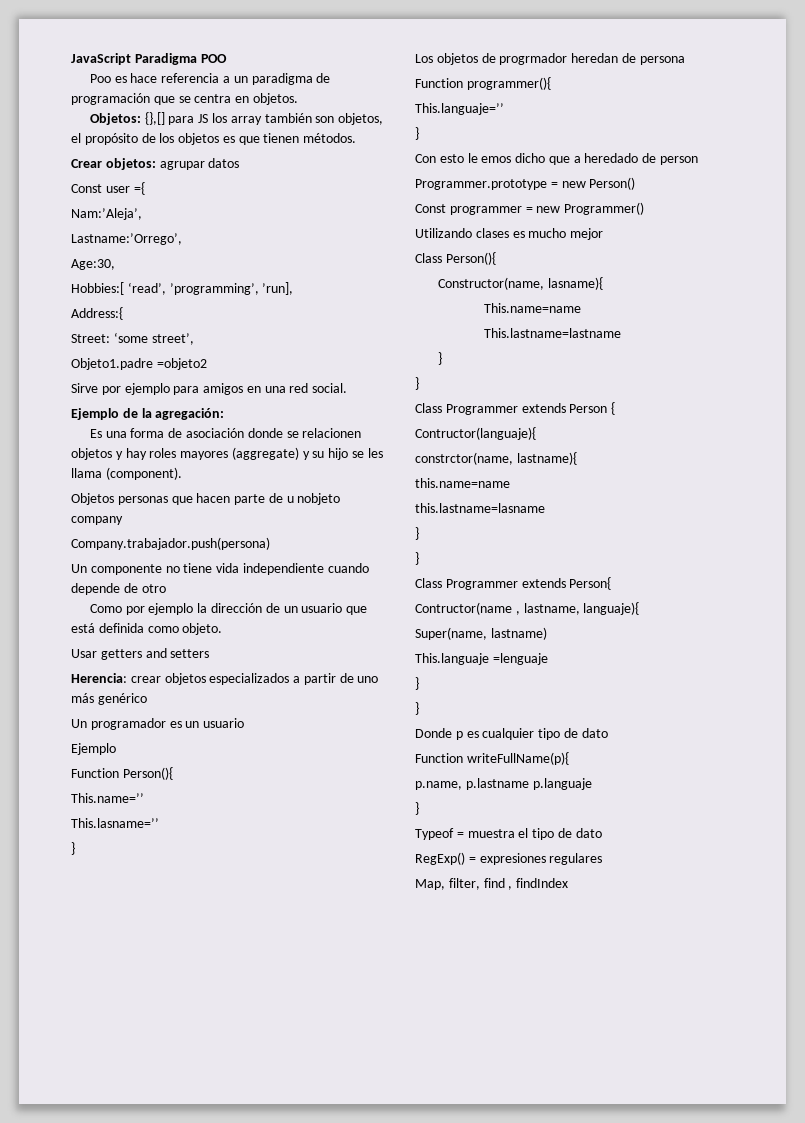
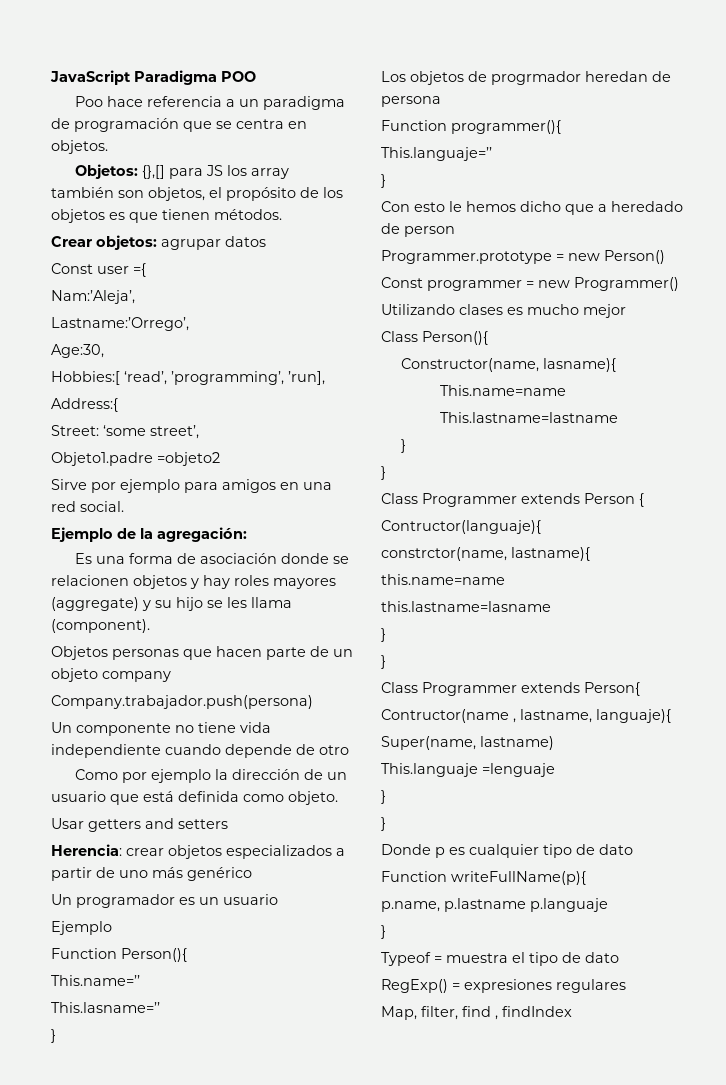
[114,76,127,83] es -> (103, 101) none
[286,493,341,505] u nobjeto -> [333,649,353,657] [51,668,98,682] un objeto
[481,156,512,163] emos -> [466,201,516,212] hemos

